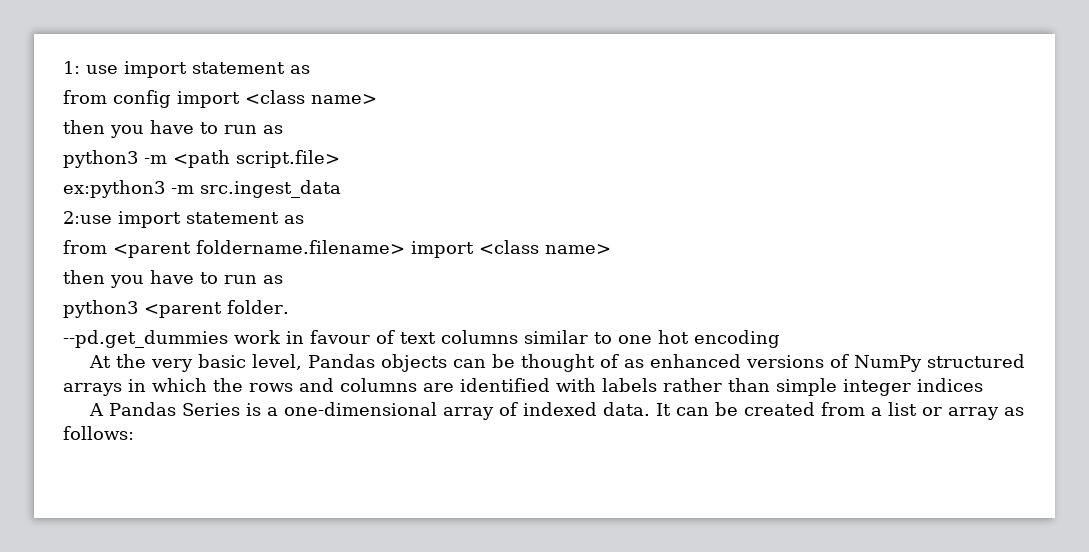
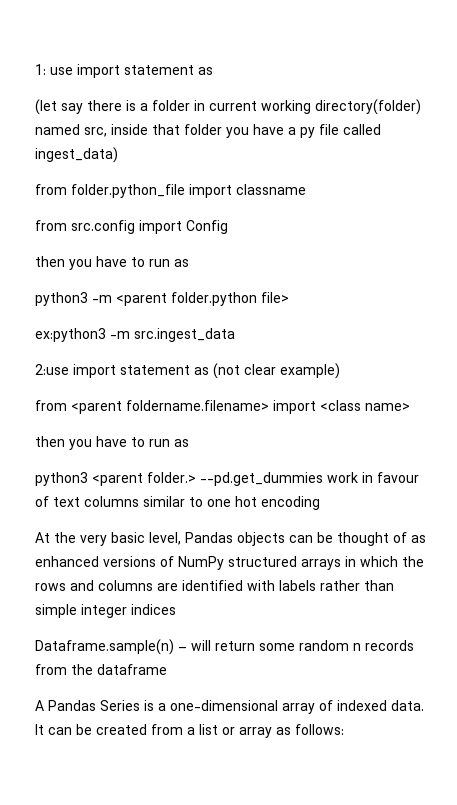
[63,90,377,108] from config import <class name> -> [35,99,421,115] [35,124,381,138] [35,147,118,163] [35,184,306,198] [35,220,228,234] (let say there is a folder in current working directory(folder) named src, inside that folder you have a py file called ingest_data) // from folder.python_file import classname // from src.config import Config
[173,150,340,168] <path script.file> -> [116,292,289,306] <parent folder.python file>
(304, 219) none -> [213,363,340,379] (not clear example)
[227,300,289,314] folder. // -> [147,472,196,483] folder.>
(983, 385) none -> [35,639,414,655] [35,664,167,675] // Dataframe.sample(n) – will return some random n records from the dataframe

